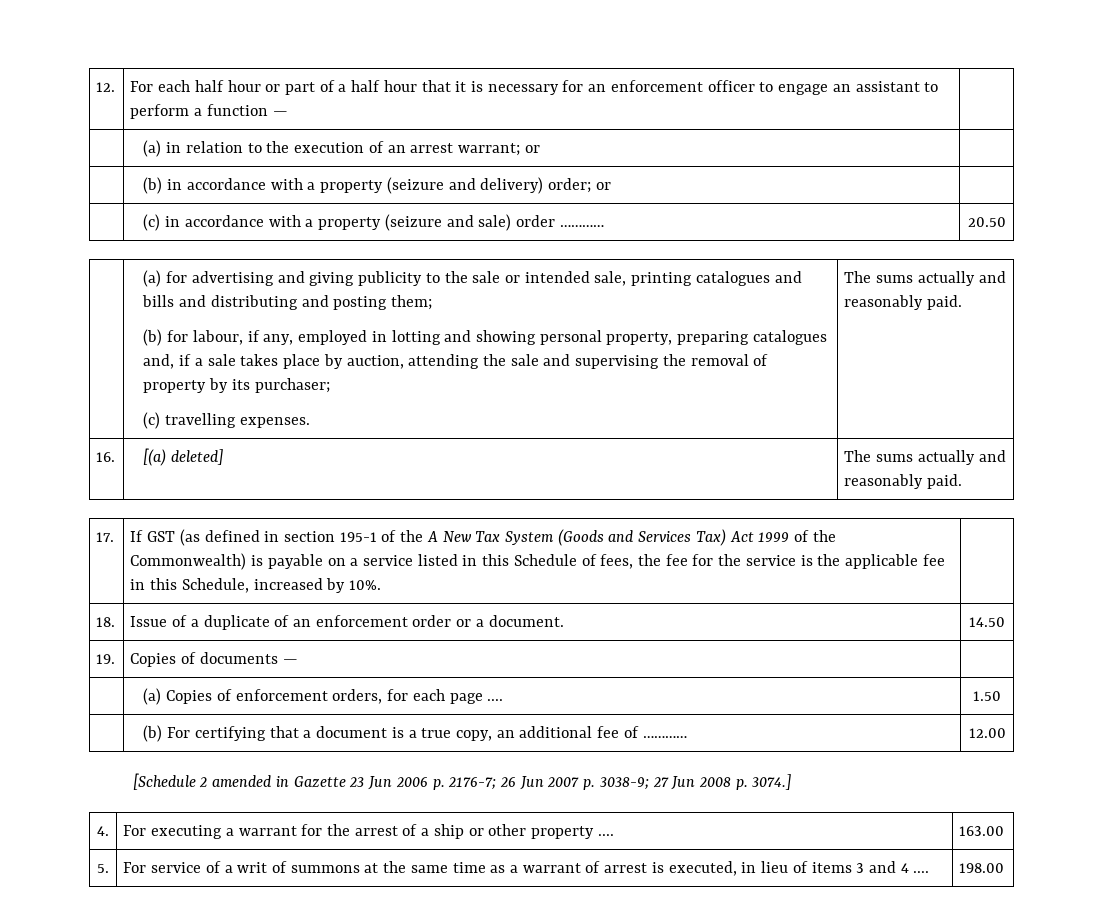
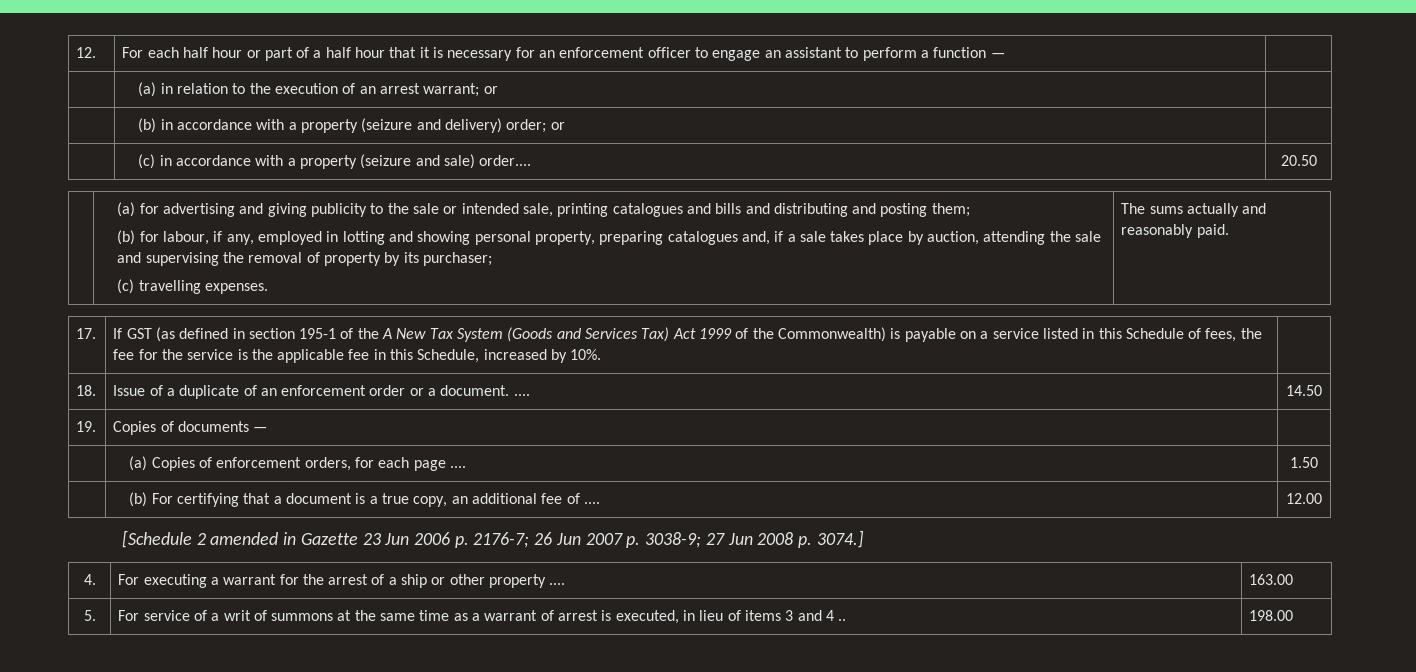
[515,215,604,227] order ………… -> [479,155,532,166] order....
[96,452,116,462] [143,448,224,466] [844,450,1006,465] [844,474,963,489] // 16. | [(a) deleted] | The sums actually and reasonably paid. -> (1229, 231) none
(564, 621) none -> [513,394,530,396] ....
[642,736,687,738] ………… -> [583,502,600,504] ....
[913,871,930,873] .... -> [838,619,847,621] ..

